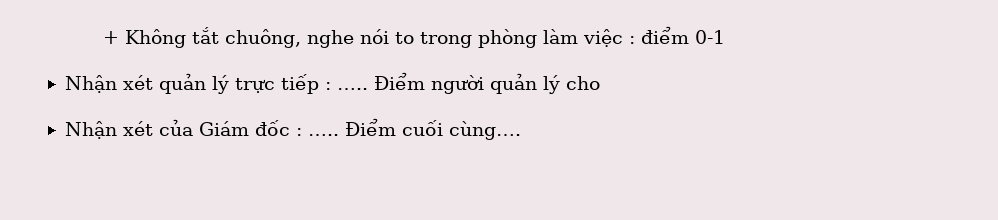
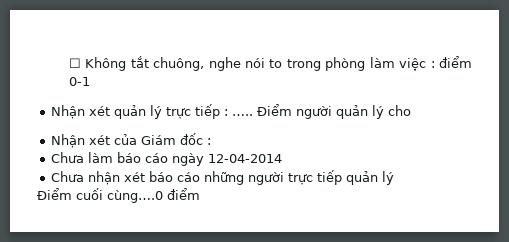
[102,31,119,44] + -> [68,58,81,68] ☐
[307,118,521,140] ….. Điểm cuối cùng…. -> [50,152,282,166] [50,170,394,185] [37,188,200,203] // Chưa làm báo cáo ngày 12-04-2014 // Chưa nhận xét báo cáo những người trực tiếp quản lý // Điểm cuối cùng….0 điểm

